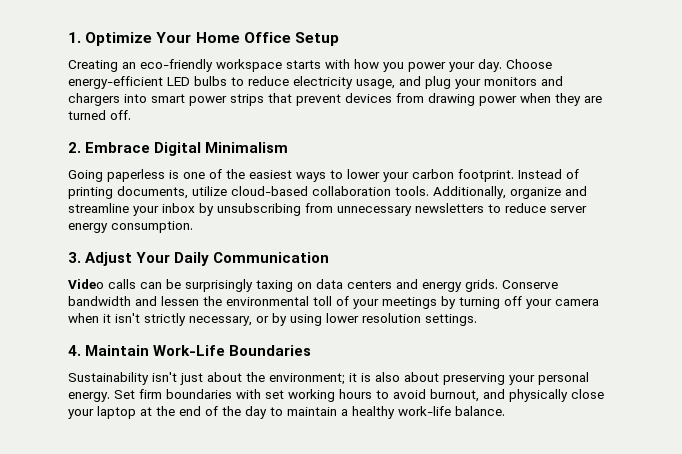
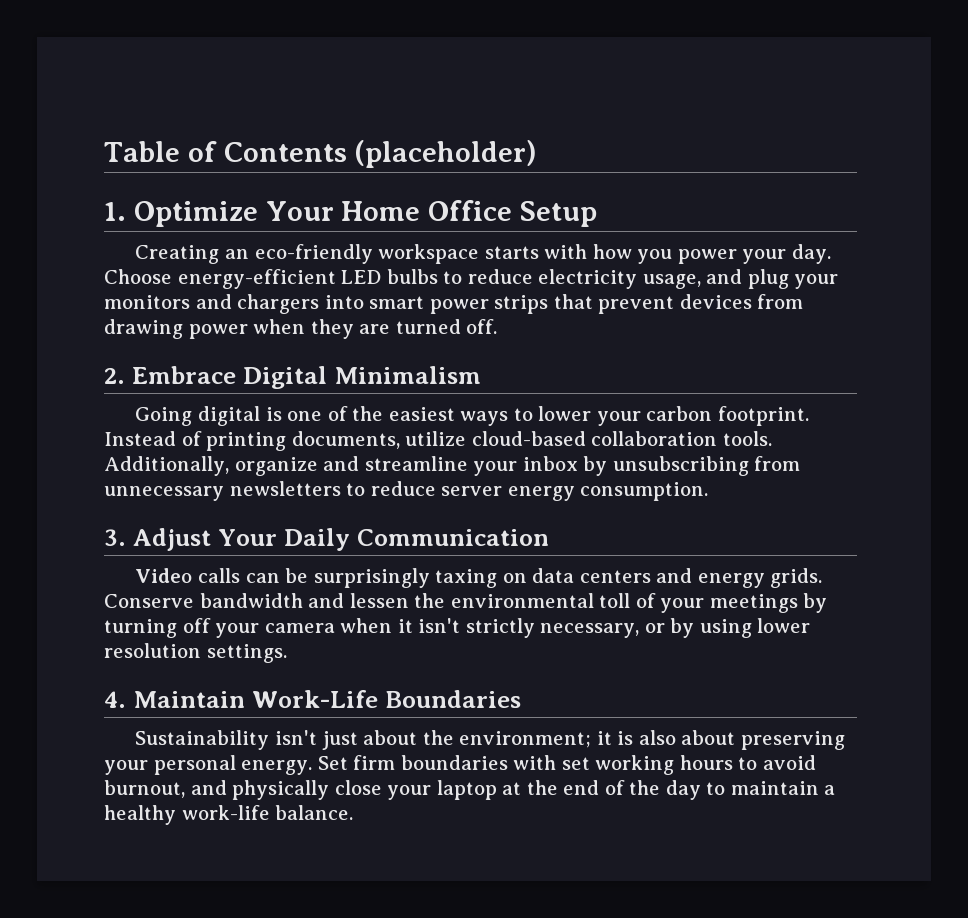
(68, 37) none -> [104,140,538,168] Table of Contents (placeholder) //
[107,169,165,182] paperless -> [197,406,260,426] digital

